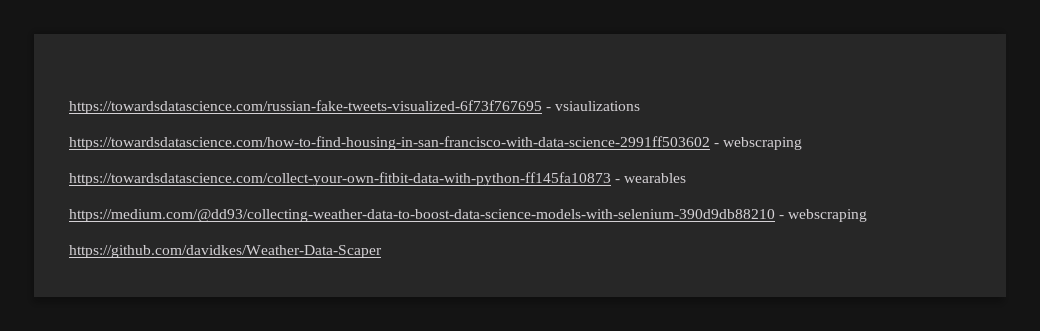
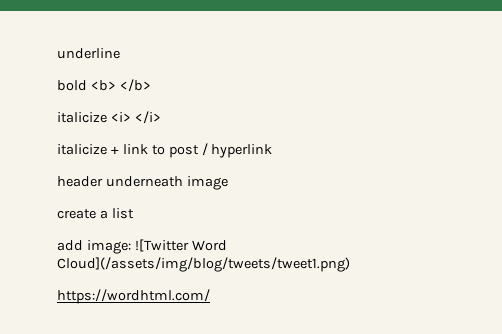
[69,100,641,114] [69,136,803,150] [69,172,687,186] [69,209,868,222] [69,245,382,258] https://towardsdatascience.com/russian-fake-tweets-visualized-6f73f767695 - vsiaulizations // https://towardsdatascience.com/how-to-find-housing-in-san-francisco-with-data-science-2991ff503602 - webscraping // https://towardsdatascience.com/collect-your-own-fitbit-data-with-python-ff145fa10873 - wearables // https://medium.com/@dd93/collecting-weather-data-to-boost-data-science-models-with-selenium-390d9db88210 - webscraping // https://github.com/davidkes/Weather-Data-Scaper -> [57,48,120,59] [57,79,151,92] [57,111,161,124] [57,143,273,158] [57,176,228,190] [57,208,134,219] [57,239,227,254] [57,257,350,272] [57,289,210,304] underline // bold <b> </b> // italicize <i> </i> // italicize + link to post / hyperlink // header underneath image // create a list // add image: ![Twitter Word Cloud](/assets/img/blog/tweets/tweet1.png) // https://wordhtml.com/

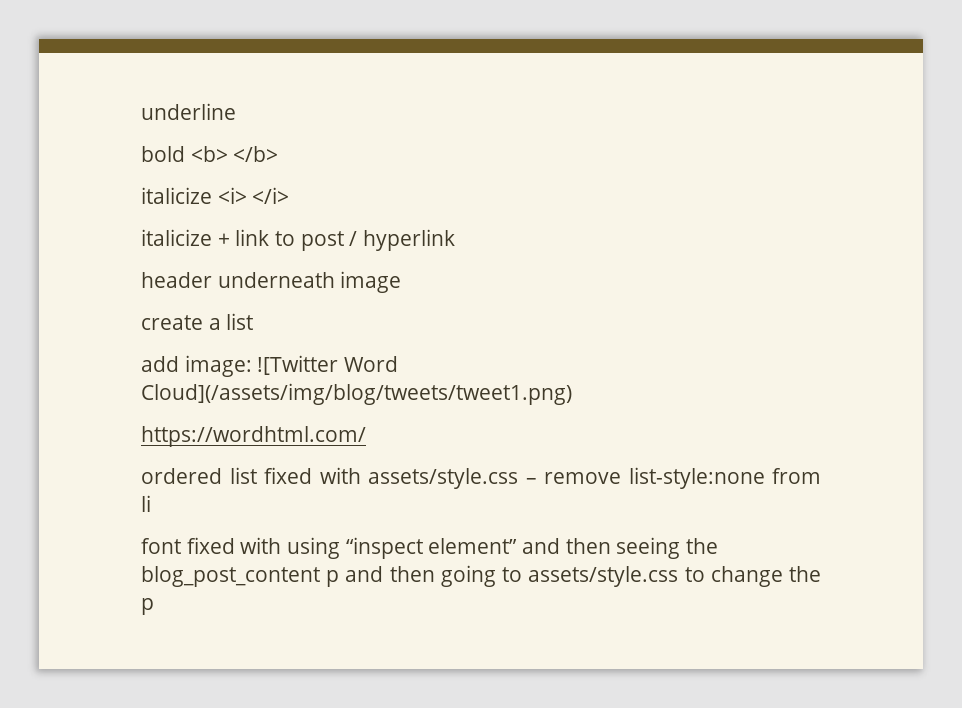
(210, 296) none -> [141,467,821,489] [141,495,151,512] [141,537,719,559] [141,565,821,587] [141,598,154,615] // ordered list fixed with assets/style.css – remove list-style:none from li // font fixed with using “inspect element” and then seeing the blog_post_content p and then going to assets/style.css to change the p

